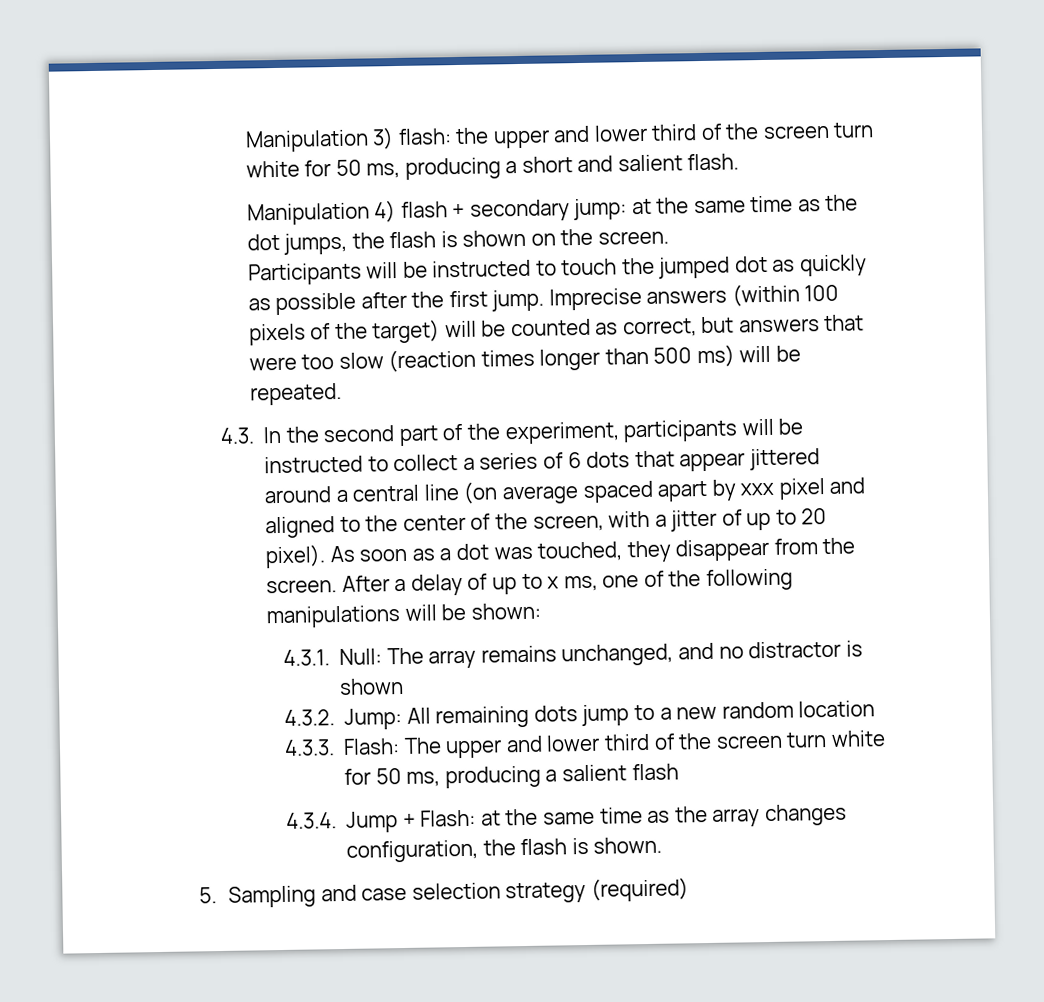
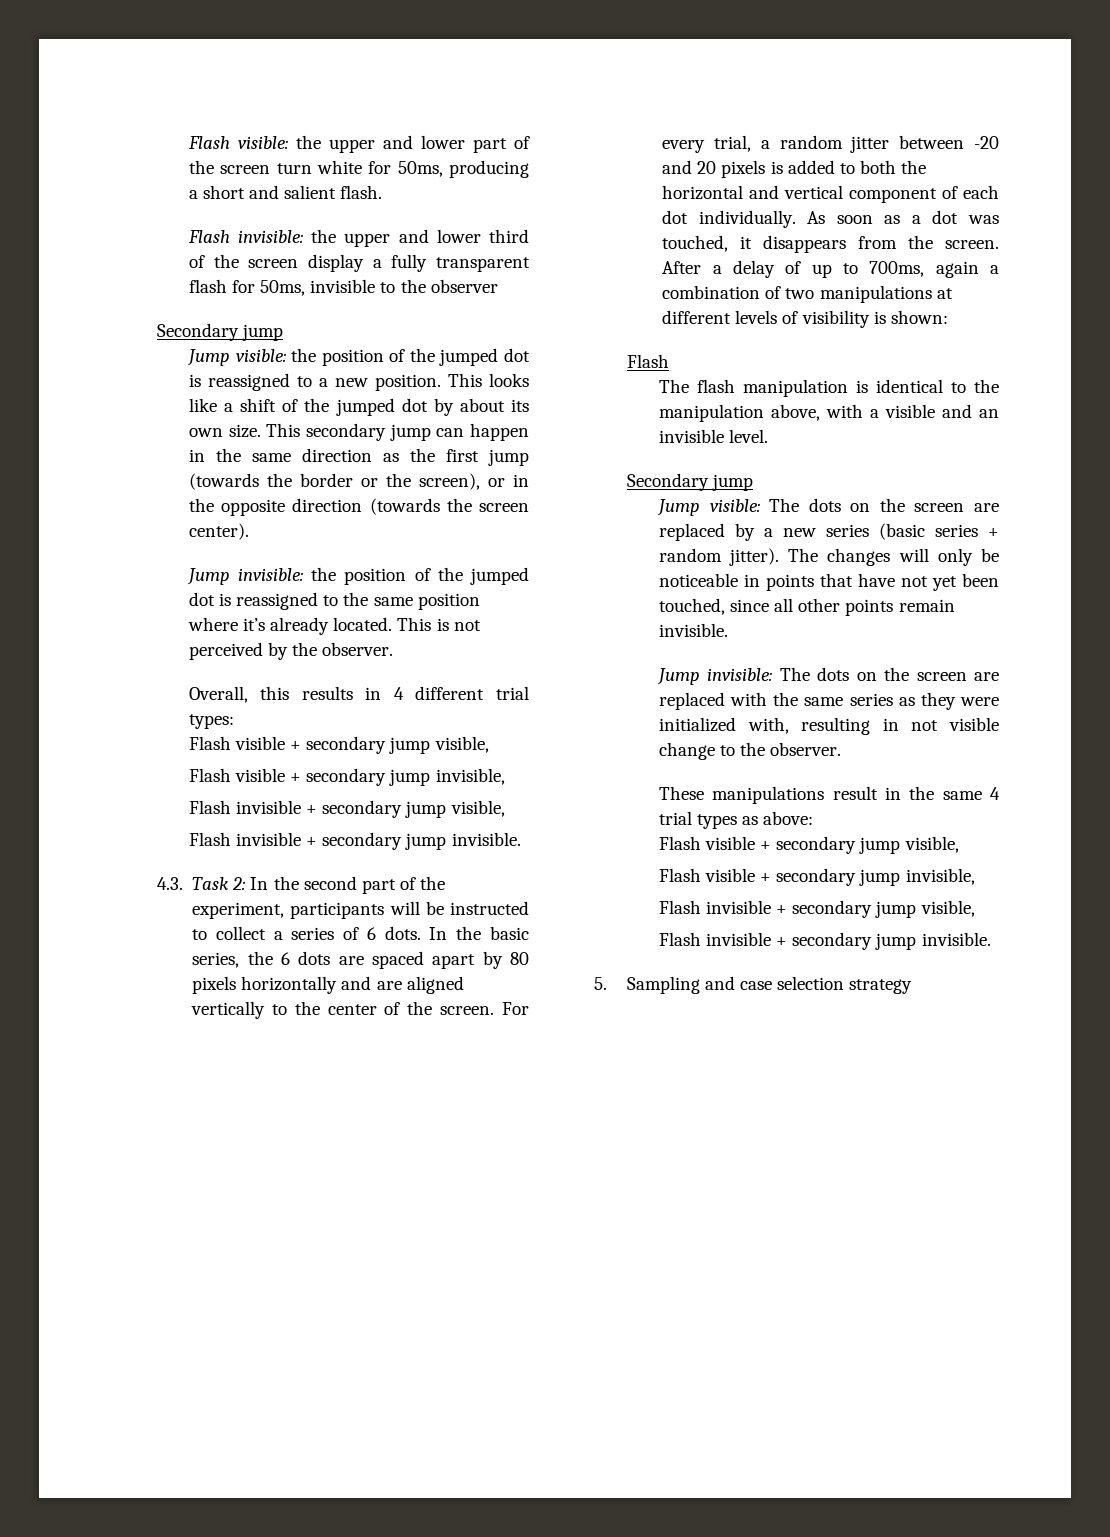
[244,127,452,153] Manipulation 3) flash: -> [187,135,530,153] [188,160,529,178] [188,185,383,199] [187,230,304,243] Flash visible: the upper and lower part of the screen turn white for 50ms, producing a short and salient flash. // Flash invisible:
[833,122,875,138] [245,153,740,180] [246,194,859,226] [246,228,669,255] [247,254,867,286] [247,283,840,316] [248,314,865,346] [248,344,801,373] [249,382,342,406] turn white for 50 ms, producing a short and salient flash. // Manipulation 4) flash + secondary jump: at the same time as the dot jumps, the flash is shown on the screen. // Participants will be instructed to touch the jumped dot as quickly as possible after the first jump. Imprecise answers (within 100 pixels of the target) will be counted as correct, but answers that were too slow (reaction times longer than 500 ms) will be repeated. -> [307,254,530,272] [188,279,498,296] [156,323,283,341] [186,348,530,366] [188,373,529,391] [188,398,529,416] [188,423,529,441] [188,448,529,466] [188,473,529,490] [188,498,529,516] [188,523,249,540] [186,567,529,585] [188,592,480,610] [187,617,481,635] [188,642,394,660] [188,686,529,703] [188,714,234,729] [188,736,489,754] [188,768,505,786] [188,800,505,818] [188,832,521,850] display a fully transparent flash for 50ms, invisible to the observer // Secondary jump // Jump visible: the position of the jumped dot is reassigned to a new position. This looks like a shift of the jumped dot by about its own size. This secondary jump can happen in the same direction as the first jump (towards the border or the screen), or in the opposite direction (towards the screen center). // Jump invisible: the position of the jumped dot is reassigned to the same position where it’s already located. This is not perceived by the observer. // Overall, this results in 4 different trial types: // Flash visible + secondary jump visible, // Flash visible + secondary jump invisible, // Flash invisible + secondary jump visible, // Flash invisible + secondary jump invisible.
(256, 435) none -> [192,877,246,890] Task 2:
[586,448,820,472] [264,477,866,505] [265,516,336,539] dots that appear jittered around a central line (on average spaced apart by xxx pixel and aligned -> [384,926,529,940] [192,951,529,969] [192,976,464,994] [191,1001,266,1019] dots. In the basic series, the 6 dots are spaced apart by 80 pixels horizontally and are aligned vertically
[532,507,828,532] [265,544,327,569] screen, with a jitter of up to 20 pixel). -> [440,1002,529,1015] [662,135,1000,153] [662,160,927,178] [662,185,999,203] [662,210,796,228] screen. For every trial, a random jitter between -20 and 20 pixels is added to both the horizontal and vertical component of each dot individually.
[626,538,771,563] they disappear -> [740,235,847,253] it disappears
[547,568,793,592] [266,602,541,629] [283,640,863,669] [339,677,405,696] [284,700,876,730] [284,730,886,759] [344,763,679,789] [286,803,847,833] [346,836,663,863] x ms, one of the following manipulations will be shown: // 4.3.1. Null: The array remains unchanged, and no distractor is shown // 4.3.2. Jump: All remaining dots jump to a new random location // 4.3.3. Flash: The upper and lower third of the screen turn white for 50 ms, producing a salient flash // 4.3.4. Jump + Flash: at the same time as the array changes configuration, the flash is shown. -> [869,261,999,278] [662,285,953,303] [662,310,948,328] [626,354,669,368] [658,379,999,397] [658,404,999,422] [658,429,769,443] [626,473,753,491] [656,498,999,516] [658,523,999,541] [658,548,999,566] [658,573,999,591] [658,598,955,616] [658,623,728,637] [656,667,999,685] [658,692,999,710] [658,717,1000,735] [658,742,842,760] [658,786,1001,804] [658,811,814,829] [658,836,959,854] [658,868,975,886] [658,900,975,918] [658,932,991,950] 700ms, again a combination of two manipulations at different levels of visibility is shown: // Flash // The flash manipulation is identical to the manipulation above, with a visible and an invisible level. // Secondary jump // Jump visible: The dots on the screen are replaced by a new series (basic series + random jitter). The changes will only be noticeable in points that have not yet been touched, since all other points remain invisible. // Jump invisible: The dots on the screen are replaced with the same series as they were initialized with, resulting in not visible change to the observer. // These manipulations result in the same 4 trial types as above: // Flash visible + secondary jump visible, // Flash visible + secondary jump invisible, // Flash invisible + secondary jump visible, // Flash invisible + secondary jump invisible.
[590,877,689,902] (required) -> (913, 986) none

